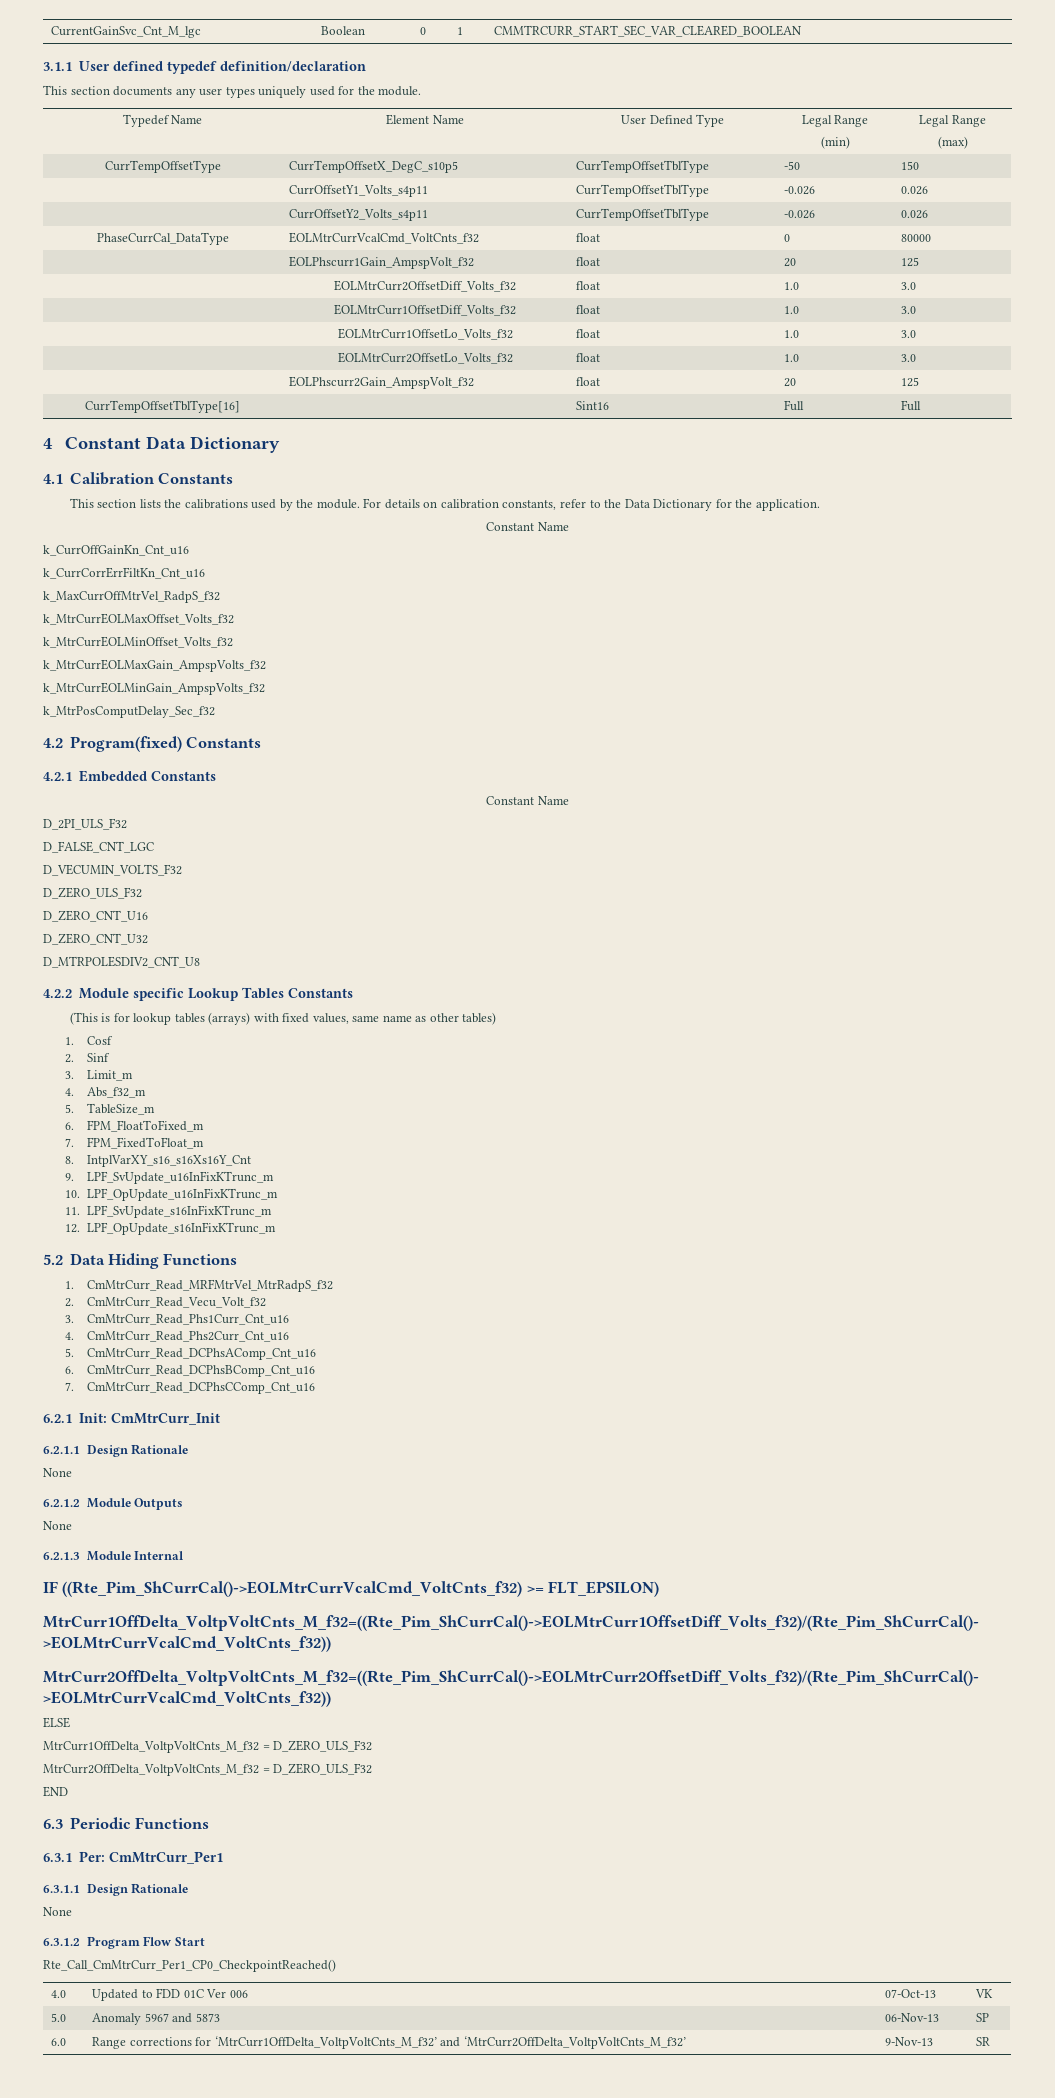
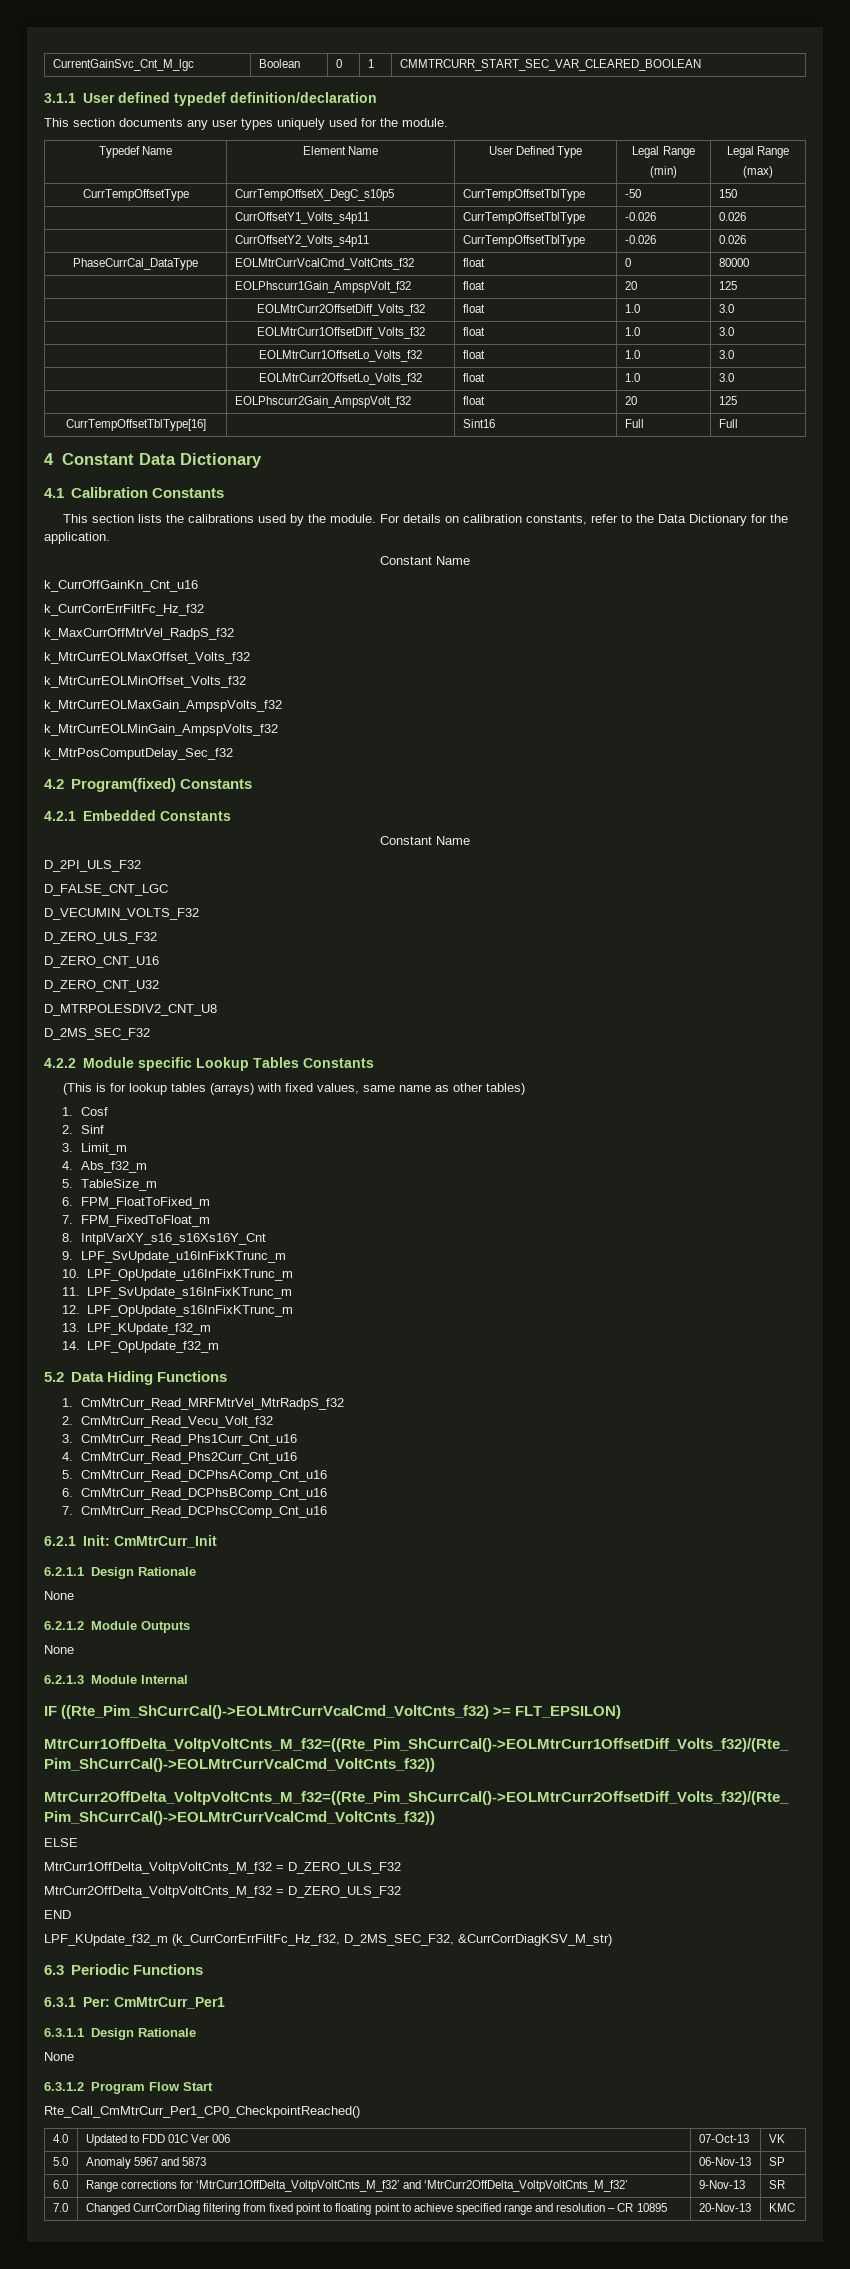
[43,567,205,579] k_CurrCorrErrFiltKn_Cnt_u16 -> [44,604,204,616] k_CurrCorrErrFiltFc_Hz_f32
(200, 962) none -> [44,1028,150,1040] // D_2MS_SEC_F32
(277, 1228) none -> [62,1323,211,1335] [62,1341,219,1353] // 13. LPF_KUpdate_f32_m // 14. LPF_OpUpdate_f32_m
(68, 1791) none -> [44,1934,612,1946] // LPF_KUpdate_f32_m (k_CurrCorrErrFiltFc_Hz_f32, D_2MS_SEC_F32, &CurrCorrDiagKSV_M_str)
(990, 2041) none -> [52,2203,68,2212] [85,2203,667,2215] [698,2203,751,2212] [768,2203,795,2212] // 7.0 | Changed CurrCorrDiag filtering from fixed point to floating point to achieve specified range and resolution – CR 10895 | 20-Nov-13 | KMC

